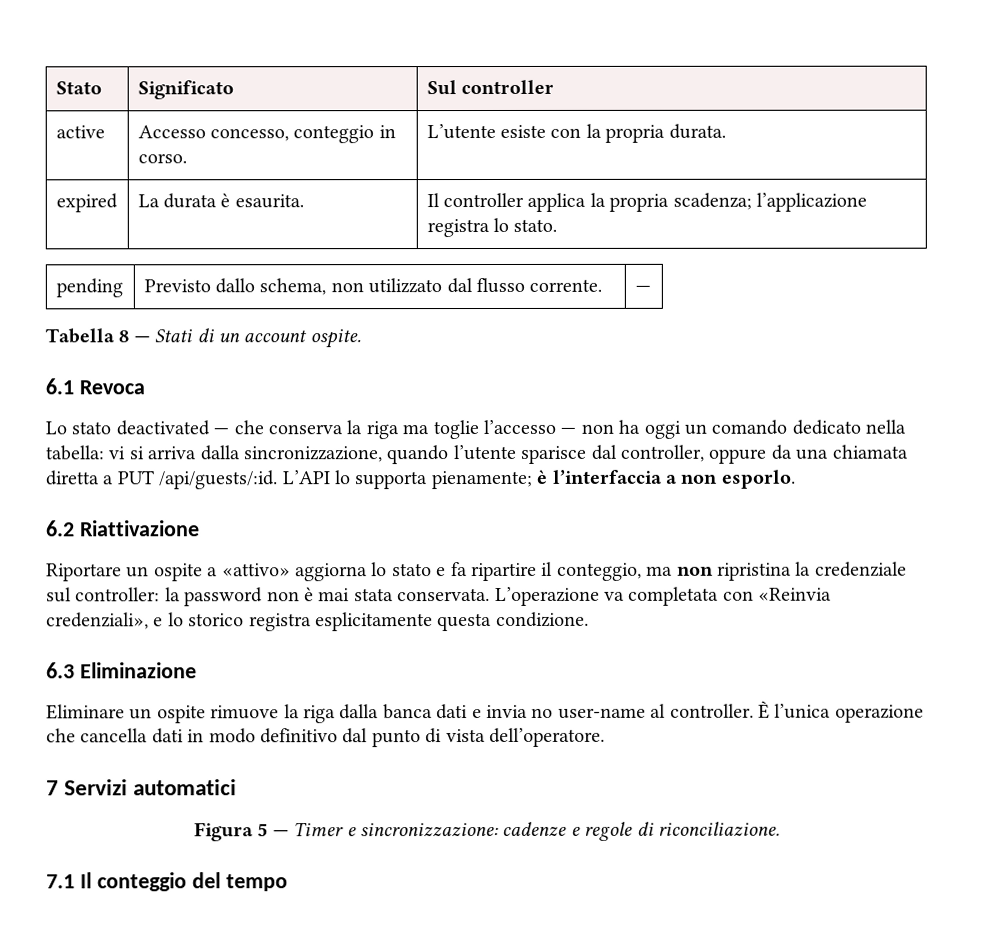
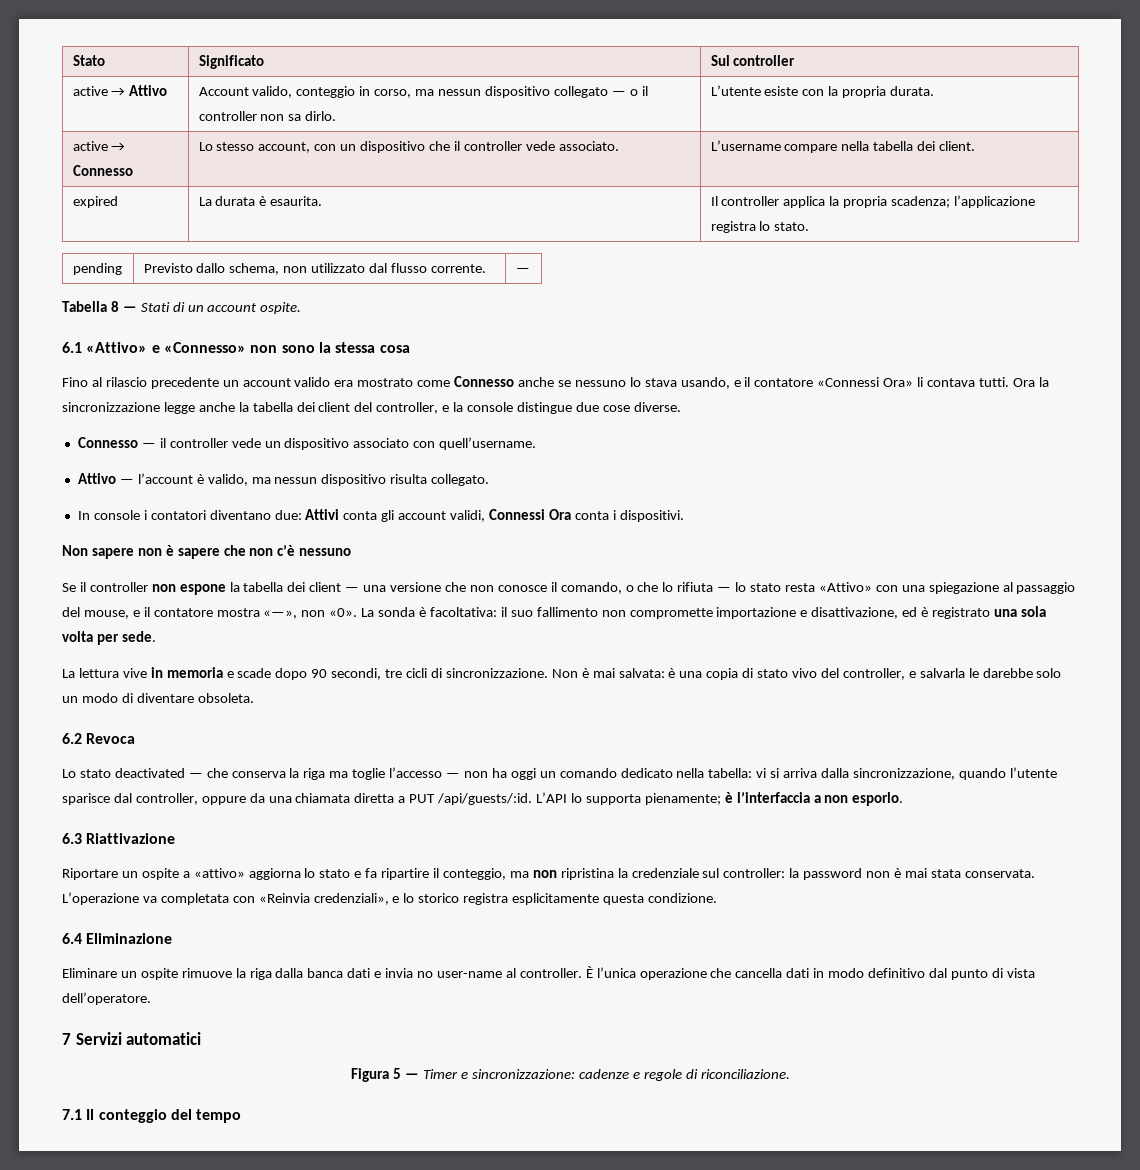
[137,125,396,144] [137,153,187,164] | Accesso concesso, conteggio in corso. -> [111,85,168,96] [198,86,648,98] [198,111,337,121] → Attivo | Account valido, conteggio in corso, ma nessun dispositivo collegato — o il controller non sa dirlo.
(726, 131) none -> [72,141,126,151] [72,165,133,176] [198,141,619,153] [710,140,976,153] // active → Connesso | Lo stesso account, con un dispositivo che il controller vede associato. | L’username compare nella tabella dei client.
(74, 386) none -> [86,342,410,353] [62,376,1049,389] [62,402,681,414] [77,437,537,450] [77,473,490,486] [77,509,684,522] [62,545,352,559] [62,582,1076,595] [62,606,1046,619] [62,631,156,645] [62,667,1062,680] [62,693,254,703] [62,733,82,744] «Attivo» e «Connesso» non sono la stessa cosa // Fino al rilascio precedente un account valido era mostrato come Connesso anche se nessuno lo stava usando, e il contatore «Connessi Ora» li contava tutti. Ora la sincronizzazione legge anche la tabella dei client del controller, e la console distingue due cose diverse. // Connesso — il controller vede un dispositivo associato con quell’username. // Attivo — l’account è valido, ma nessun dispositivo risulta collegato. // In console i contatori diventano due: Attivi conta gli account validi, Connessi Ora conta i dispositivi. // Non sapere non è sapere che non c’è nessuno // Se il controller non espone la tabella dei client — una versione che non conosce il comando, o che lo rifiuta — lo stato resta «Attivo» con una spiegazione al passaggio del mouse, e il contatore mostra «—», non «0». La sonda è facoltativa: il suo fallimento non compromette importazione e disattivazione, ed è registrato una sola volta per sede. // La lettura vive in memoria e scade dopo 90 secondi, tre cicli di sincronizzazione. Non è mai salvata: è una copia di stato vivo del controller, e salvarla le darebbe solo un modo di diventare obsoleta. // 6.2
[46,520,75,537] 6.2 -> [62,833,82,844] 6.3
[46,662,75,679] 6.3 -> [62,933,82,944] 6.4

